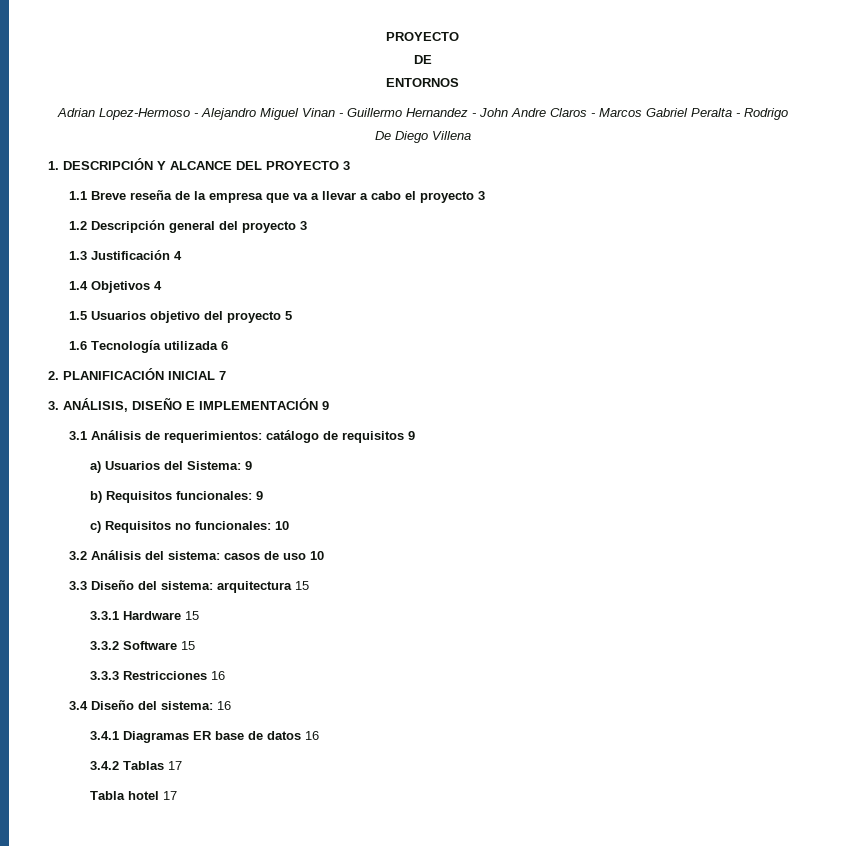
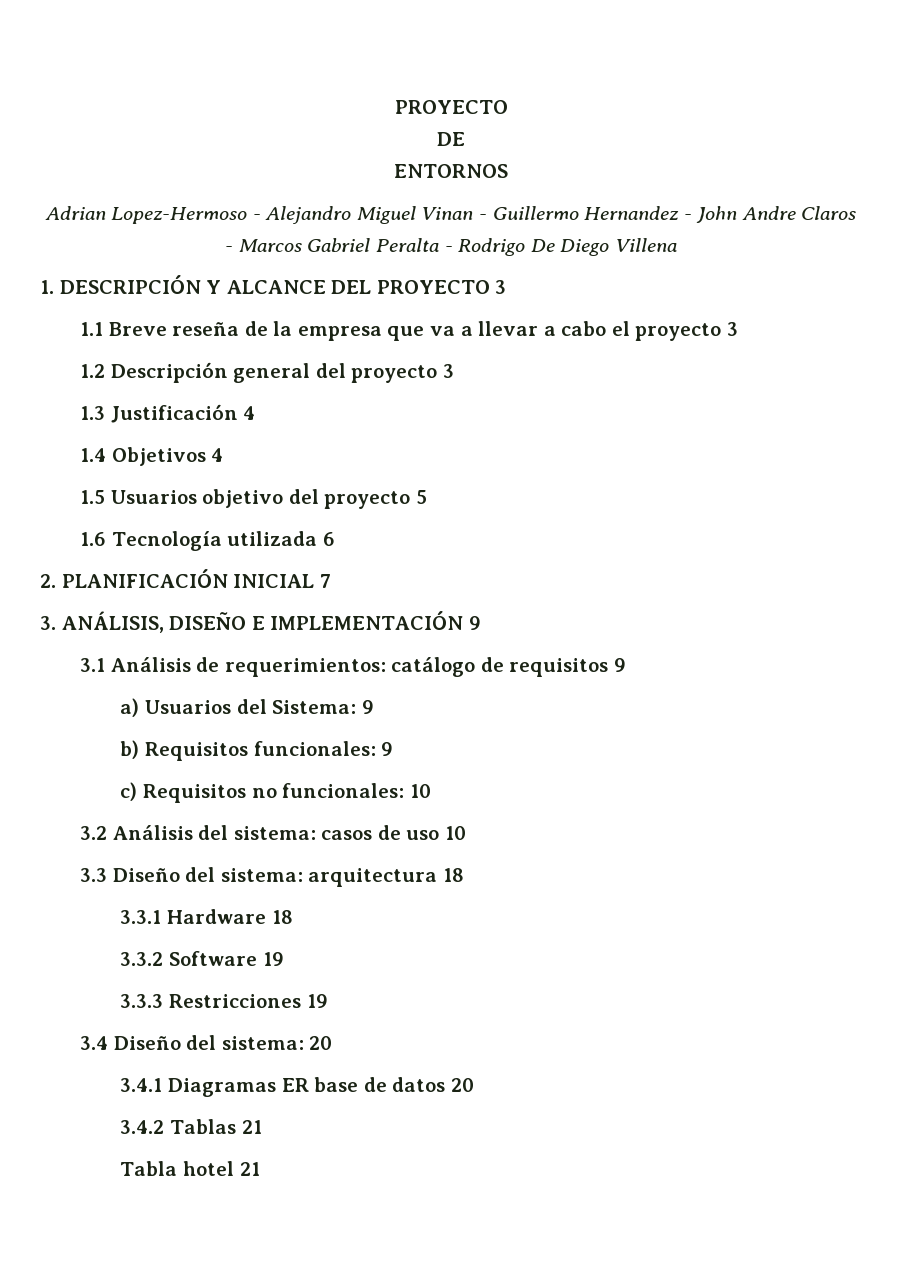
[294,581,309,590] 15 -> [442,868,464,882] 18
[184,611,199,620] 15 -> [271,910,293,924] 18
[180,641,195,650] 15 -> [262,952,284,966] 19
[210,671,225,680] 16 -> [306,994,328,1008] 19
[216,701,231,710] 16 -> [309,1036,333,1050] 20
[304,731,319,740] 16 -> [450,1078,474,1092] 20
[167,761,182,770] 17 -> [241,1120,262,1134] 21
[162,791,177,800] 17 -> [239,1162,260,1176] 21

